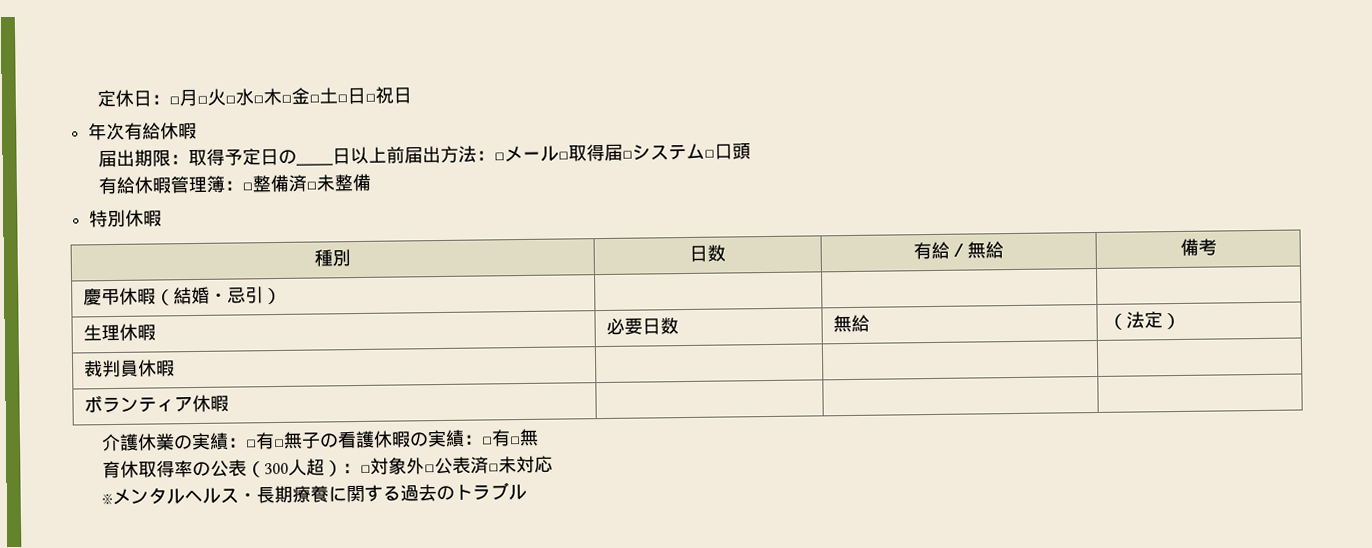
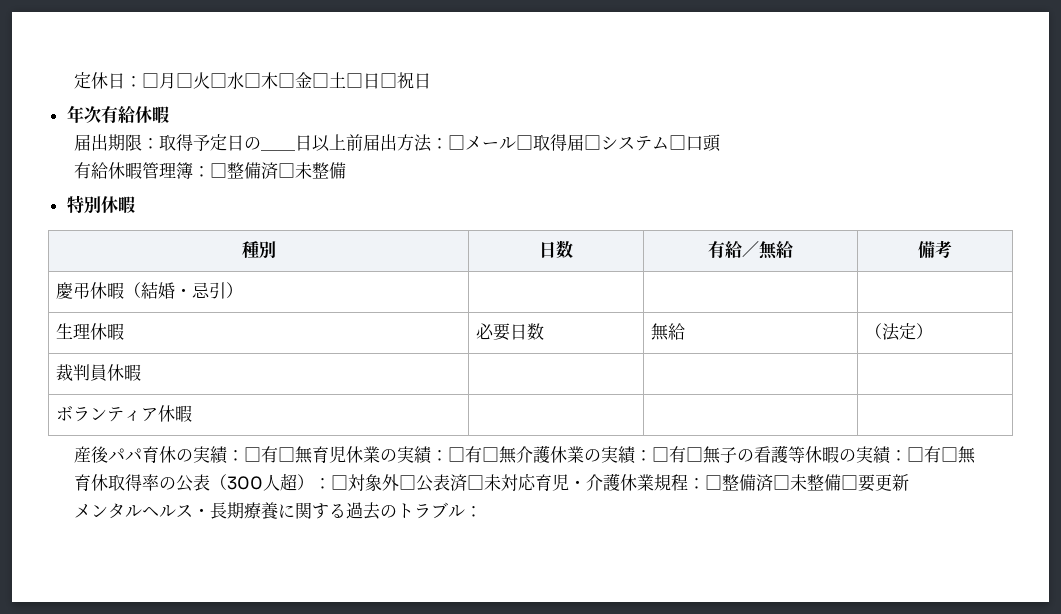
(230, 403) none -> [73,446,517,464] 産後パパ育休の実績：□有□無育児休業の実績：□有□無
(375, 439) none -> [787,446,805,463] 等
[101,493,113,506] // ※ -> [534,473,909,492] 育児・介護休業規程：□整備済□未整備□要更新 //
(527, 492) none -> [464,506,482,517] ：

